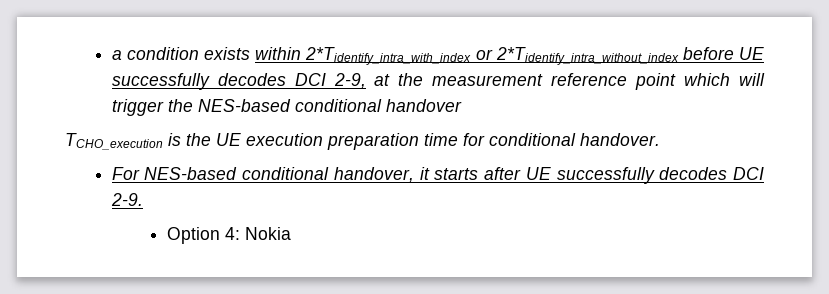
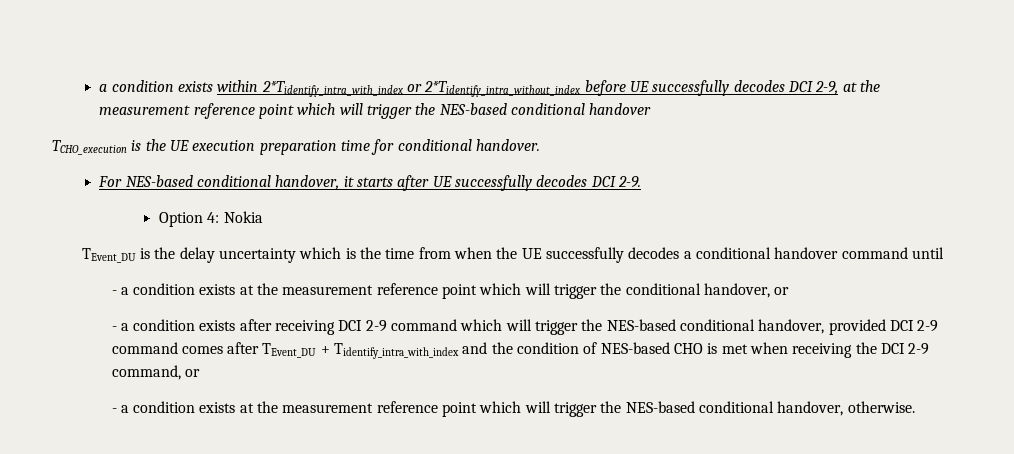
(291, 233) none -> [81,247,944,263] [111,283,790,299] [111,319,939,335] [111,342,930,359] [111,365,200,380] [111,401,915,417] // TEvent_DU is the delay uncertainty which is the time from when the UE successfully decodes a conditional handover command until // - a condition exists at the measurement reference point which will trigger the conditional handover, or // - a condition exists after receiving DCI 2-9 command which will trigger the NES-based conditional handover, provided DCI 2-9 command comes after TEvent_DU + Tidentify_intra_with_index and the condition of NES-based CHO is met when receiving the DCI 2-9 command, or // - a condition exists at the measurement reference point which will trigger the NES-based conditional handover, otherwise.

